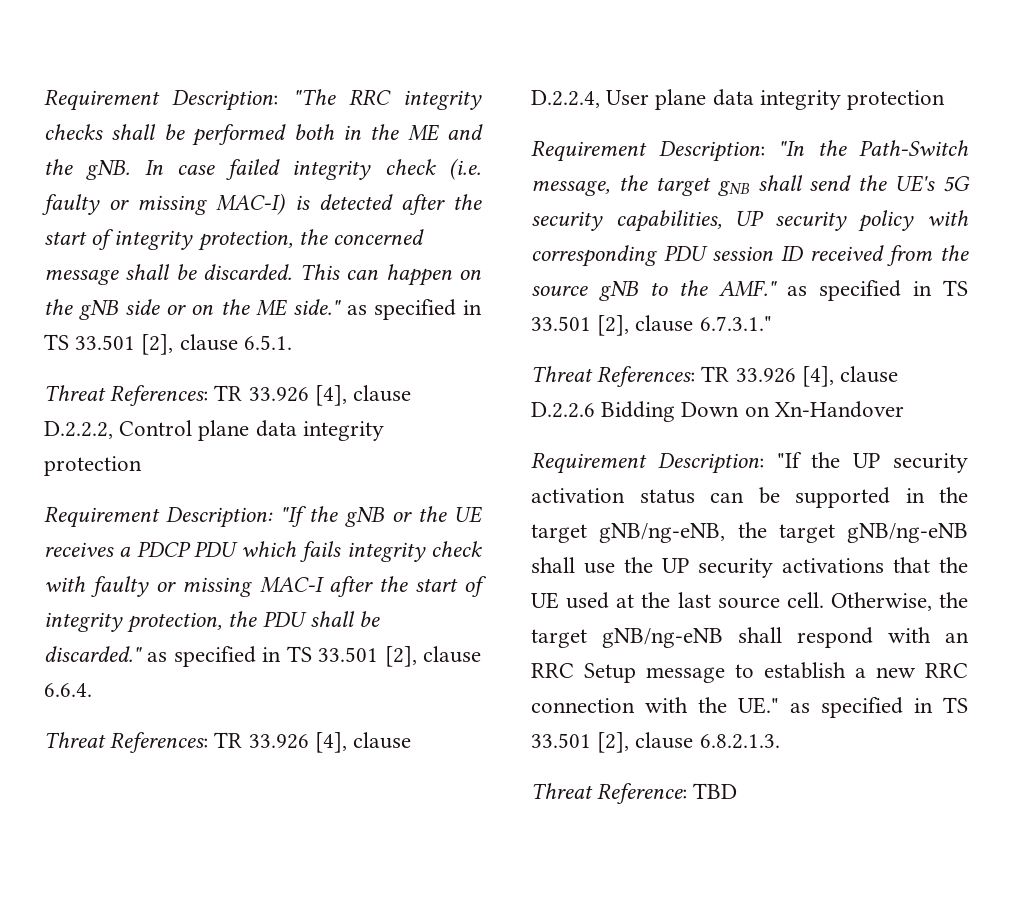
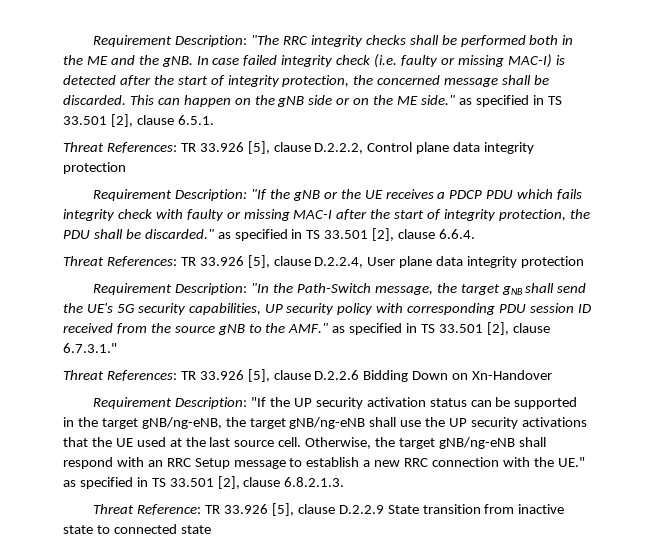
[314,385,347,406] [4], -> [247,141,270,154] [5],
[314,732,347,753] [4], -> [247,255,270,268] [5],
[801,366,834,387] [4], -> [247,369,270,382] [5],
[693,783,738,799] TBD -> [205,503,565,516] [63,524,211,534] TR 33.926 [5], clause D.2.2.9 State transition from inactive state to connected state

